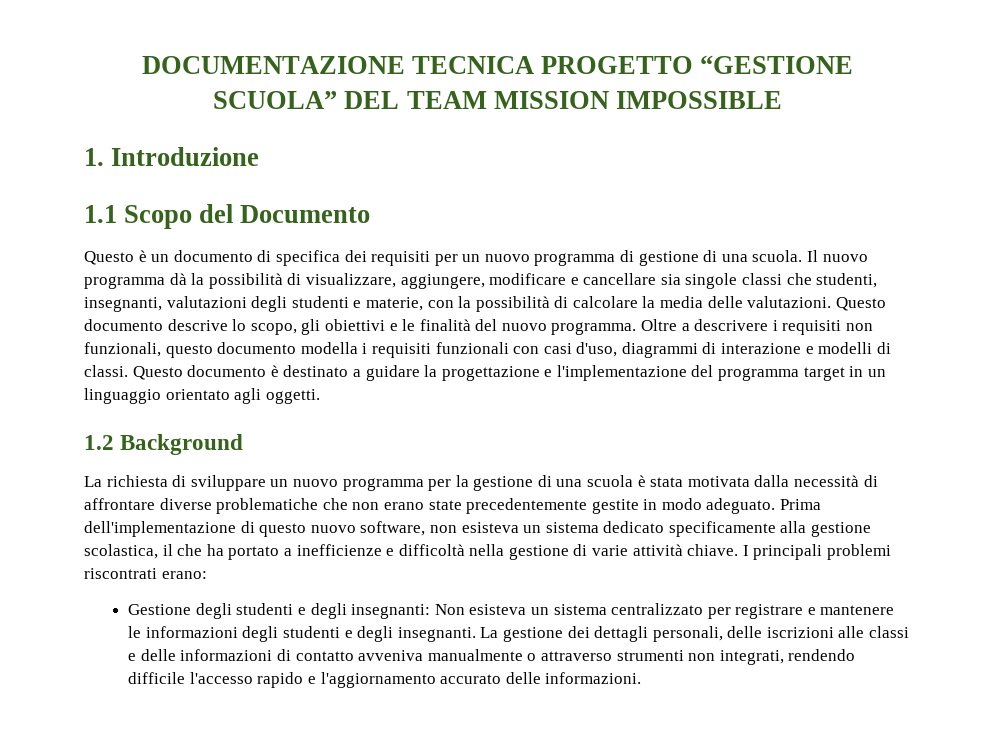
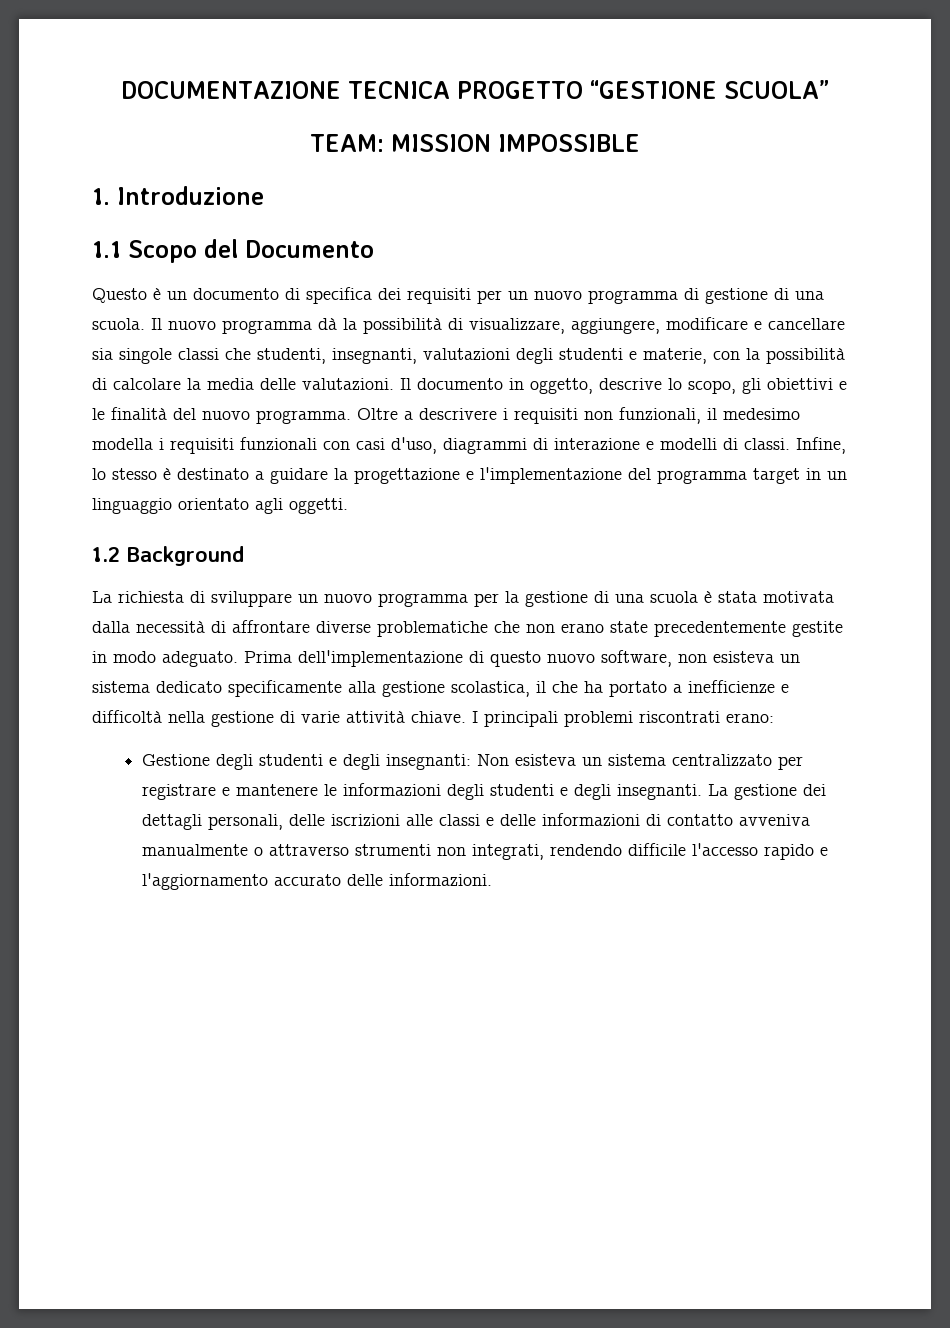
[344,91,487,109] DEL TEAM -> [310,134,384,152] // TEAM:
[835,297,886,311] [84,319,163,331] Questo documento -> [400,378,593,394] Il documento in oggetto,
[165,342,297,358] questo documento -> [707,408,800,420] il medesimo
[132,365,267,380] Questo documento -> [796,437,846,454] [92,468,157,480] Infine, lo stesso

